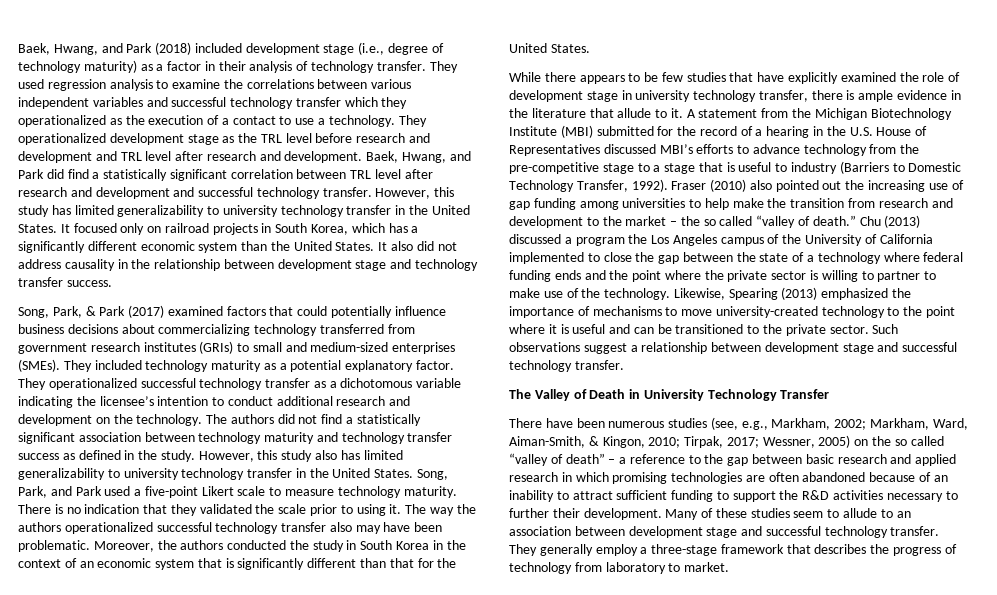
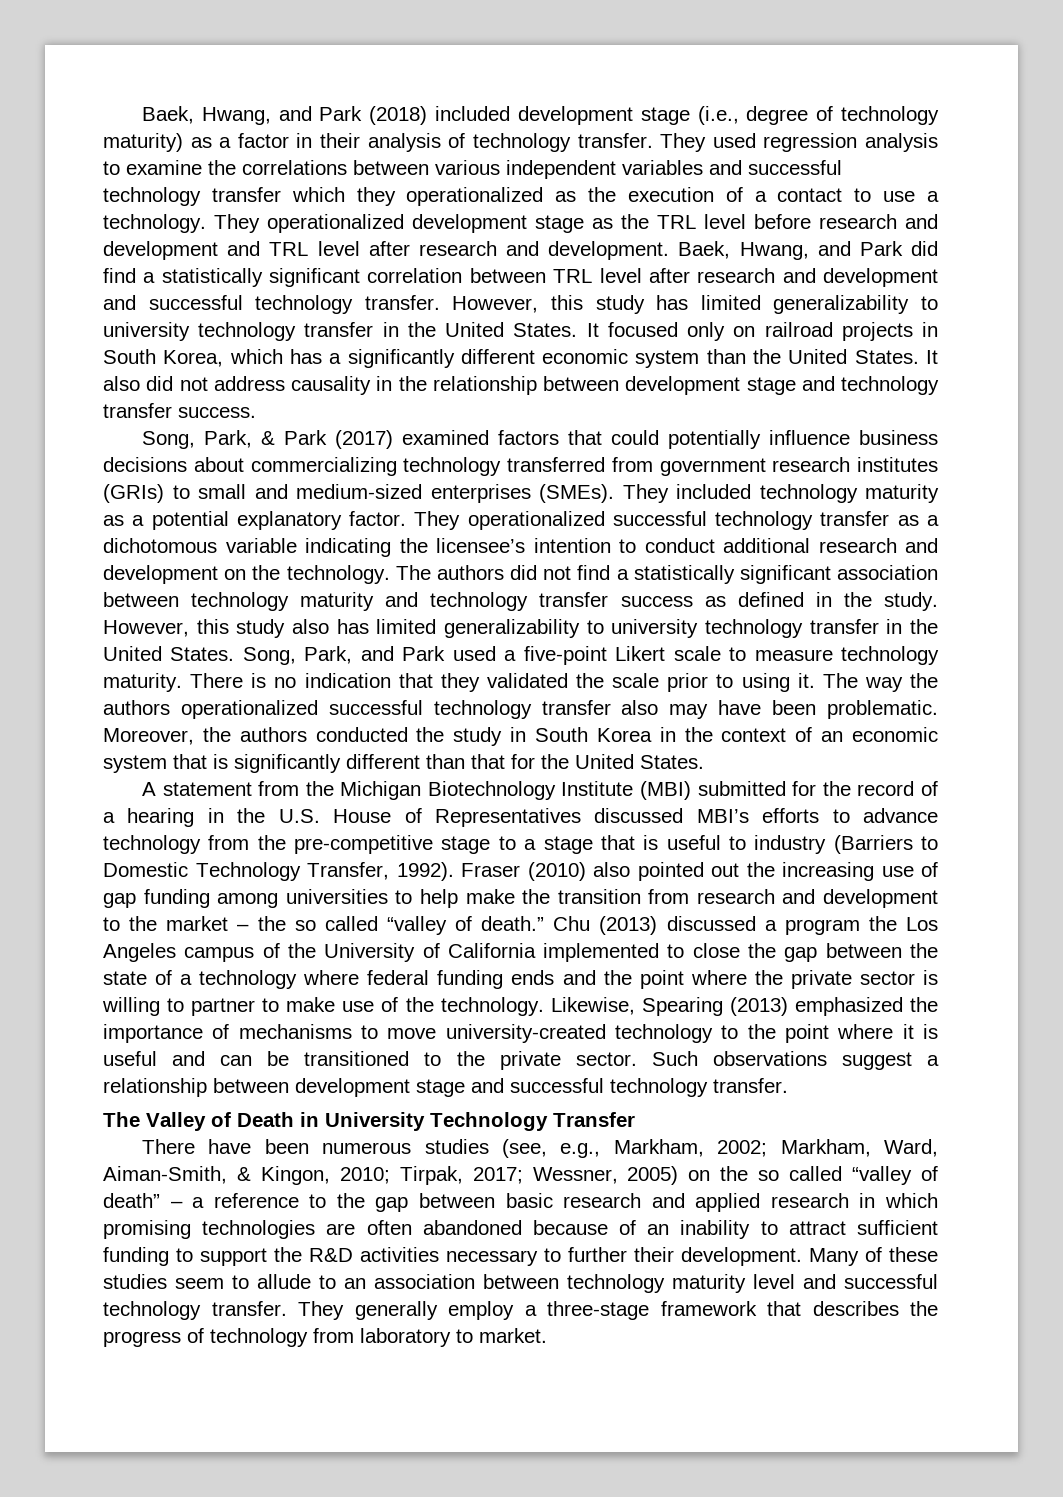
[509,72,961,84] [509,90,961,102] [509,108,683,118] While there appears to be few studies that have explicitly examined the role of development stage in university technology transfer, there is ample evidence in the literature that allude to it. -> (704, 762) none
[628,526,738,538] development stage -> [567,1274,795,1293] technology maturity level

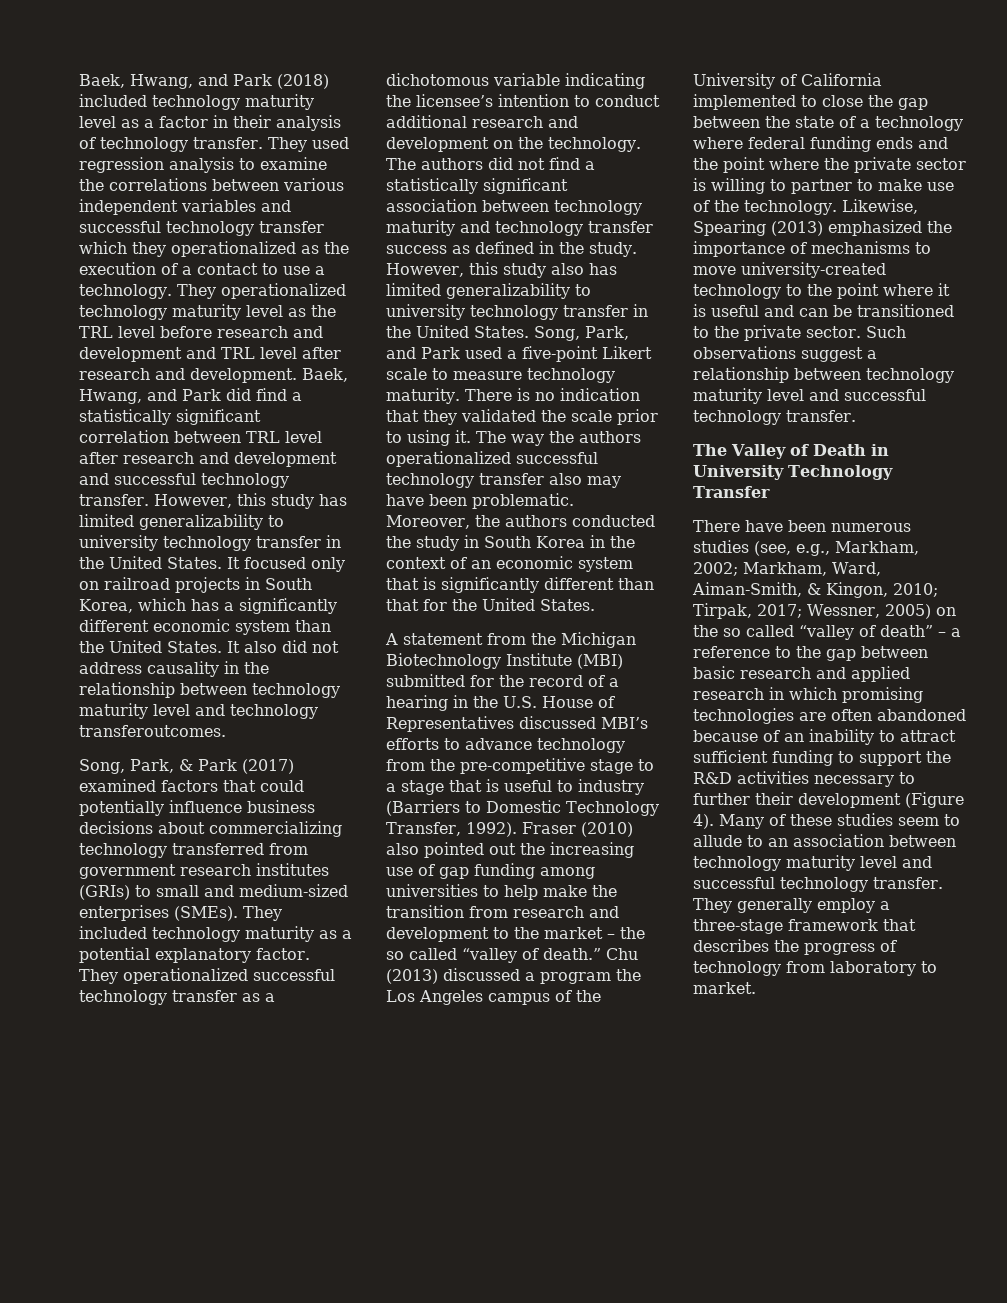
[517,106,939,125] [103,133,183,152] development stage (i.e., degree of technology maturity) -> [152,94,314,110] [79,116,116,128] technology maturity level
[412,214,584,233] development stage -> [79,304,283,320] technology maturity level
[625,376,939,395] [103,403,256,418] development stage and technology transfer success. -> [252,683,340,698] [79,703,318,719] [79,725,226,737] technology maturity level and technology transferoutcomes.
[295,1078,465,1097] development stage -> [866,368,954,383] [693,388,804,404] technology maturity level
[681,1247,802,1266] development. -> [798,792,964,808] [693,814,714,829] development (Figure 4).

